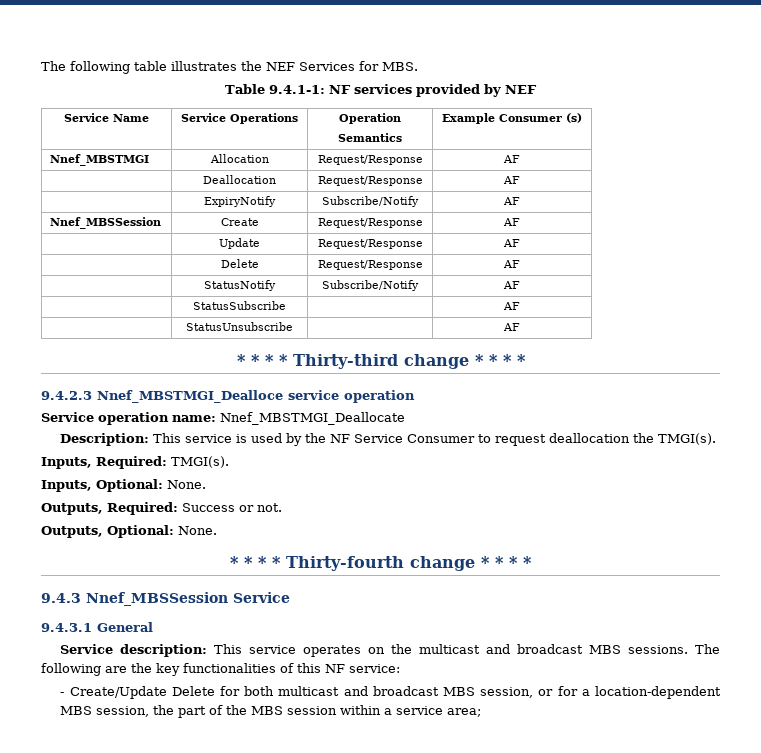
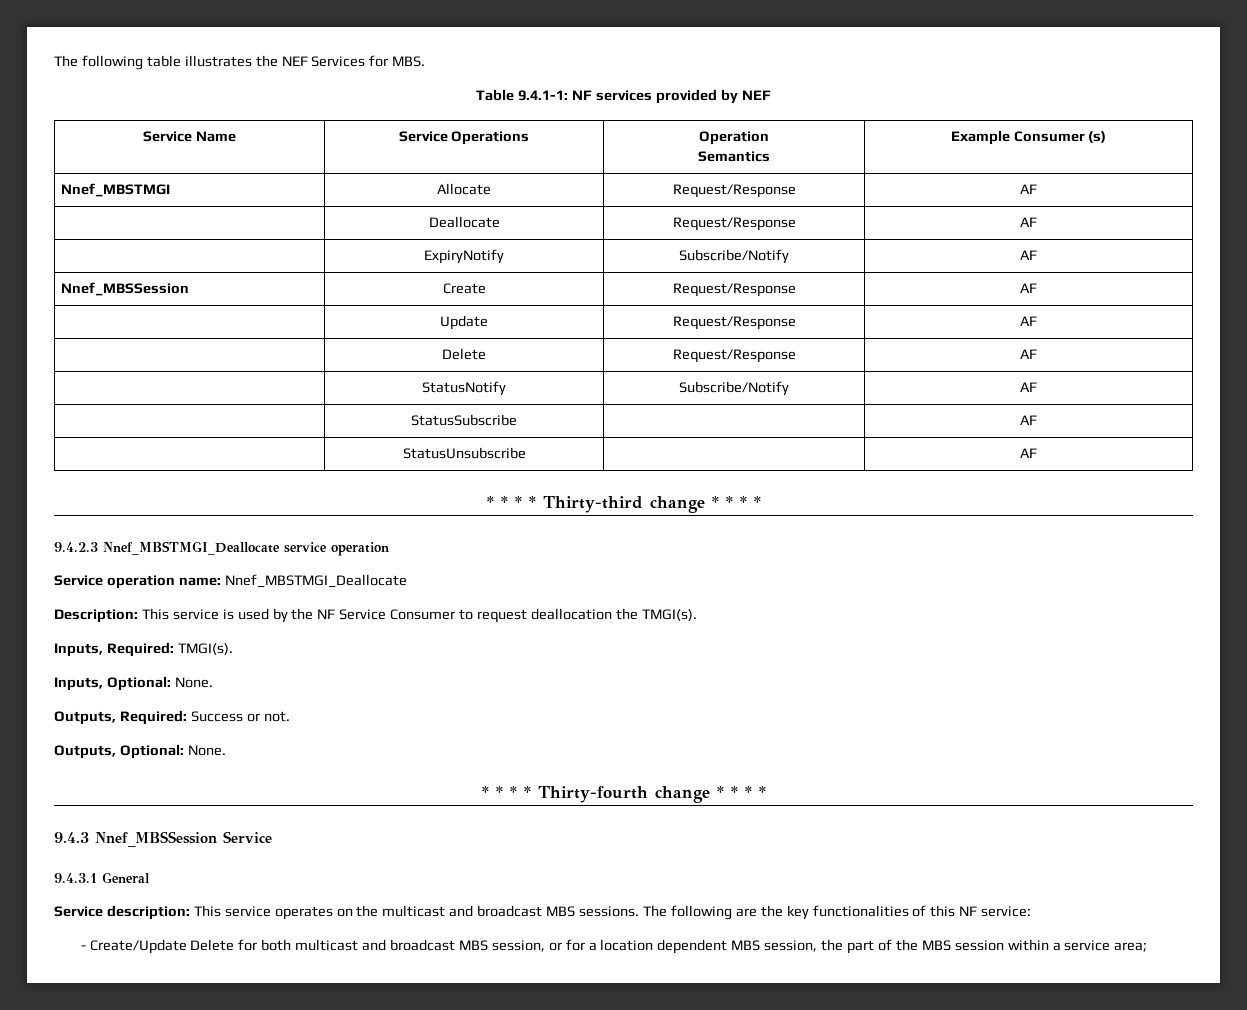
[209,154,269,163] [317,155,423,165] [503,155,520,163] [203,175,276,184] Allocation | Request/Response | AF // | Deallocation -> [437,183,492,195] [672,184,796,198] [1020,184,1037,194] [428,216,500,228] Allocate | Request/Response | AF // | Deallocate
[97,390,283,403] Nnef_MBSTMGI_Dealloce -> [103,541,279,555] Nnef_MBSTMGI_Deallocate
[595,686,722,699] location-dependent -> [600,939,728,954] location dependent

